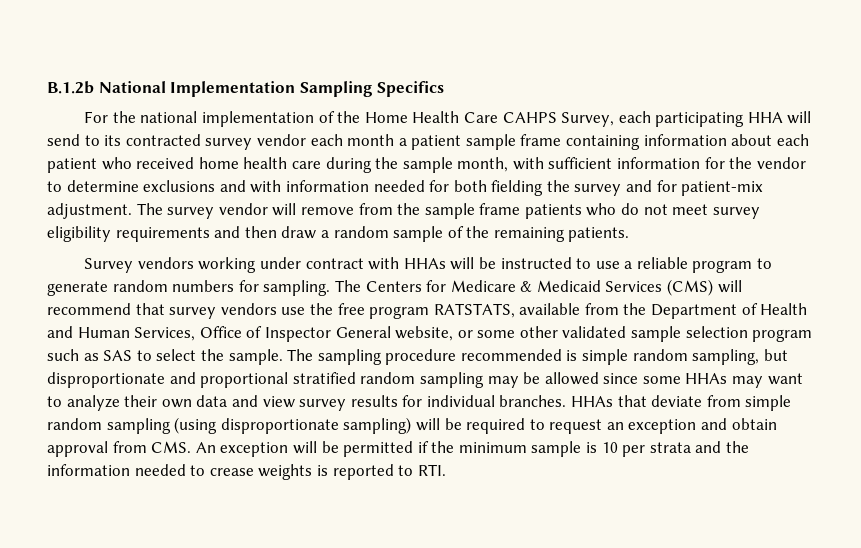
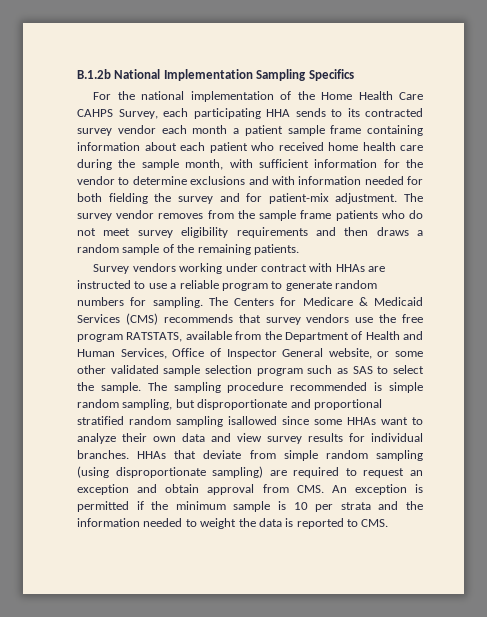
[787,111,812,124] [47,134,80,146] will send -> [295,108,326,117] sends
[272,203,354,216] will remove -> [158,213,204,219] removes
[281,226,317,239] draw -> [376,227,409,236] draws
[450,257,496,270] will be -> [368,266,386,272] are
[717,280,742,293] [47,303,131,315] will recommend -> [163,314,233,323] recommends
[487,372,599,388] may be allowed -> [228,416,277,425] isallowed
[732,376,764,388] may -> (376, 421) none
[415,418,462,431] will be -> [269,470,287,476] are
[292,441,339,454] will be -> [415,484,423,493] is
[209,464,313,480] crease weights -> [200,518,282,529] weight the data
[417,464,446,476] RTI. -> [361,519,389,527] CMS.

